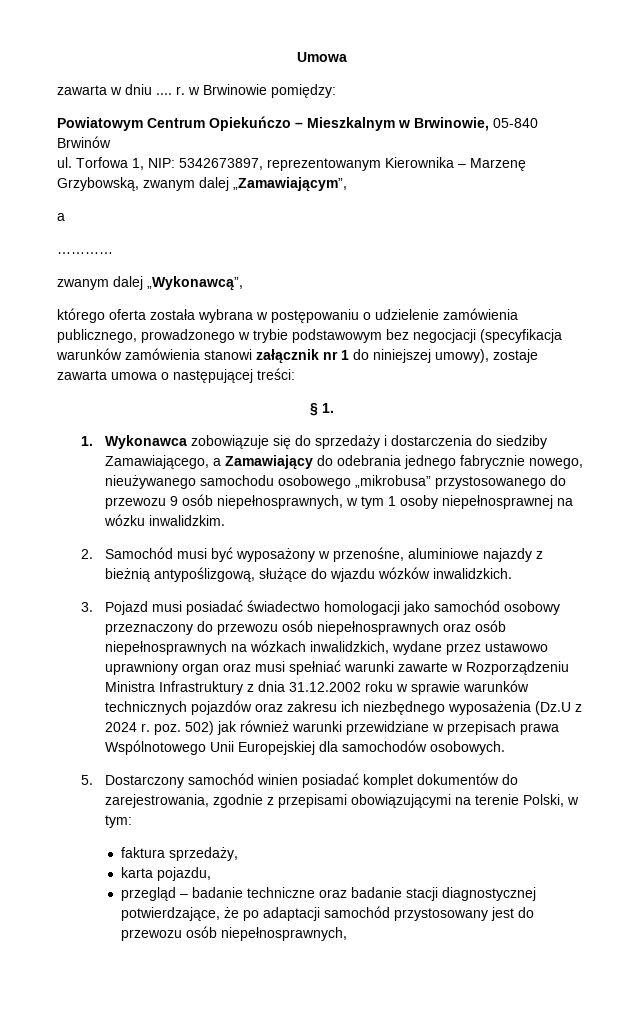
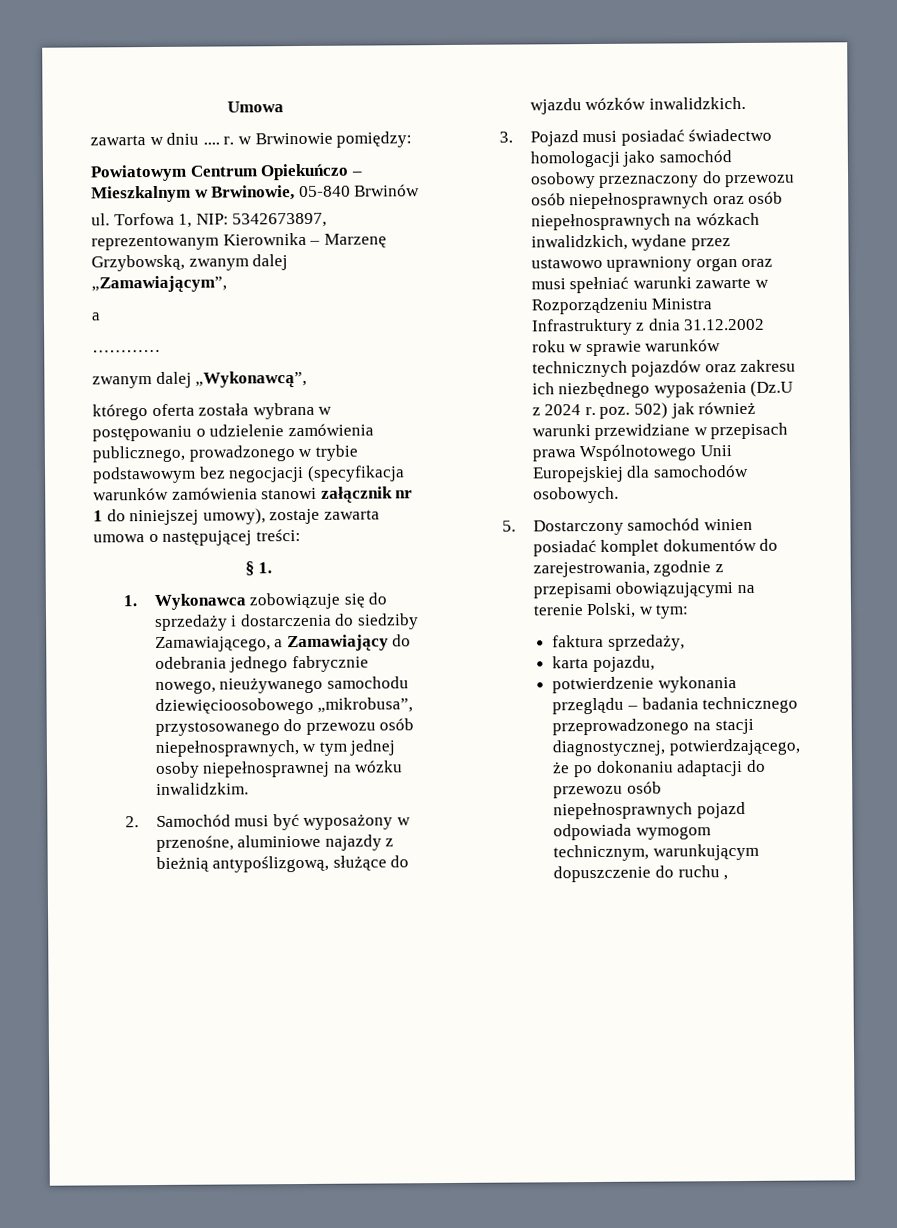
[278,475,432,489] osobowego „mikrobusa” -> [154,697,414,716] dziewięcioosobowego „mikrobusa”,
[170,496,179,506] 9 -> (376, 728) none
[388,496,397,506] 1 -> [349,739,396,756] jednej
[120,887,536,901] [120,906,534,921] [120,926,347,941] przegląd – badanie techniczne oraz badanie stacji diagnostycznej potwierdzające, że po adaptacji samochód przystosowany jest do przewozu osób niepełnosprawnych, -> [552,676,737,694] [552,696,799,715] [552,718,754,736] [552,738,800,757] [553,759,766,778] [553,781,662,799] [553,801,746,820] [553,823,711,841] [553,843,759,862] [553,865,729,883] potwierdzenie wykonania przeglądu – badania technicznego przeprowadzonego na stacji diagnostycznej, potwierdzającego, że po dokonaniu adaptacji do przewozu osób niepełnosprawnych pojazd odpowiada wymogom technicznym, warunkującym dopuszczenie do ruchu ,

